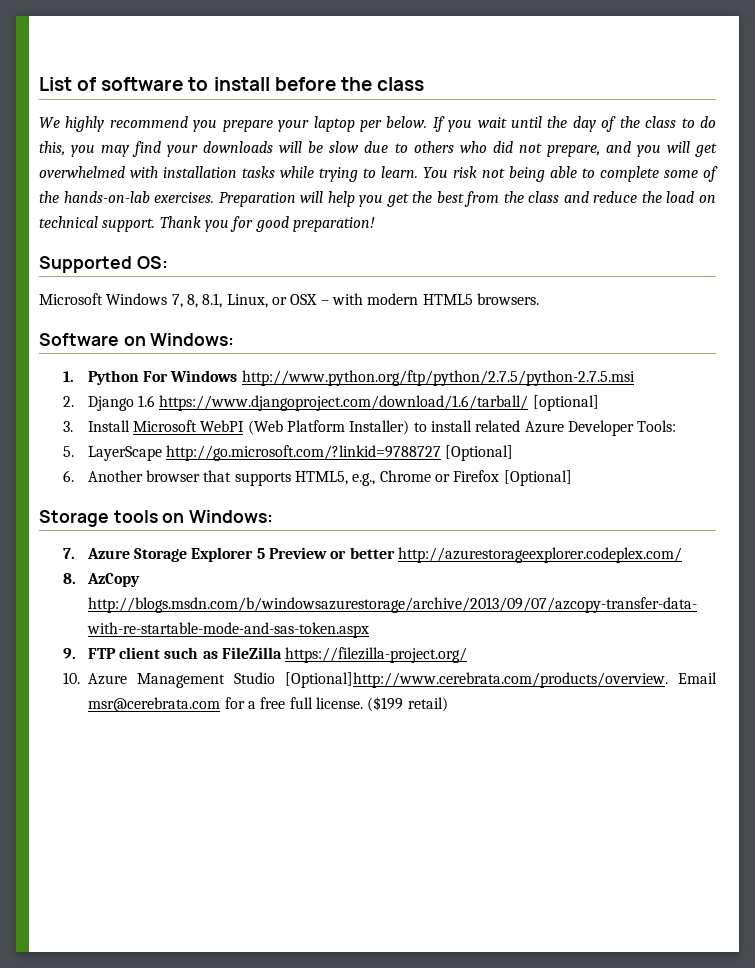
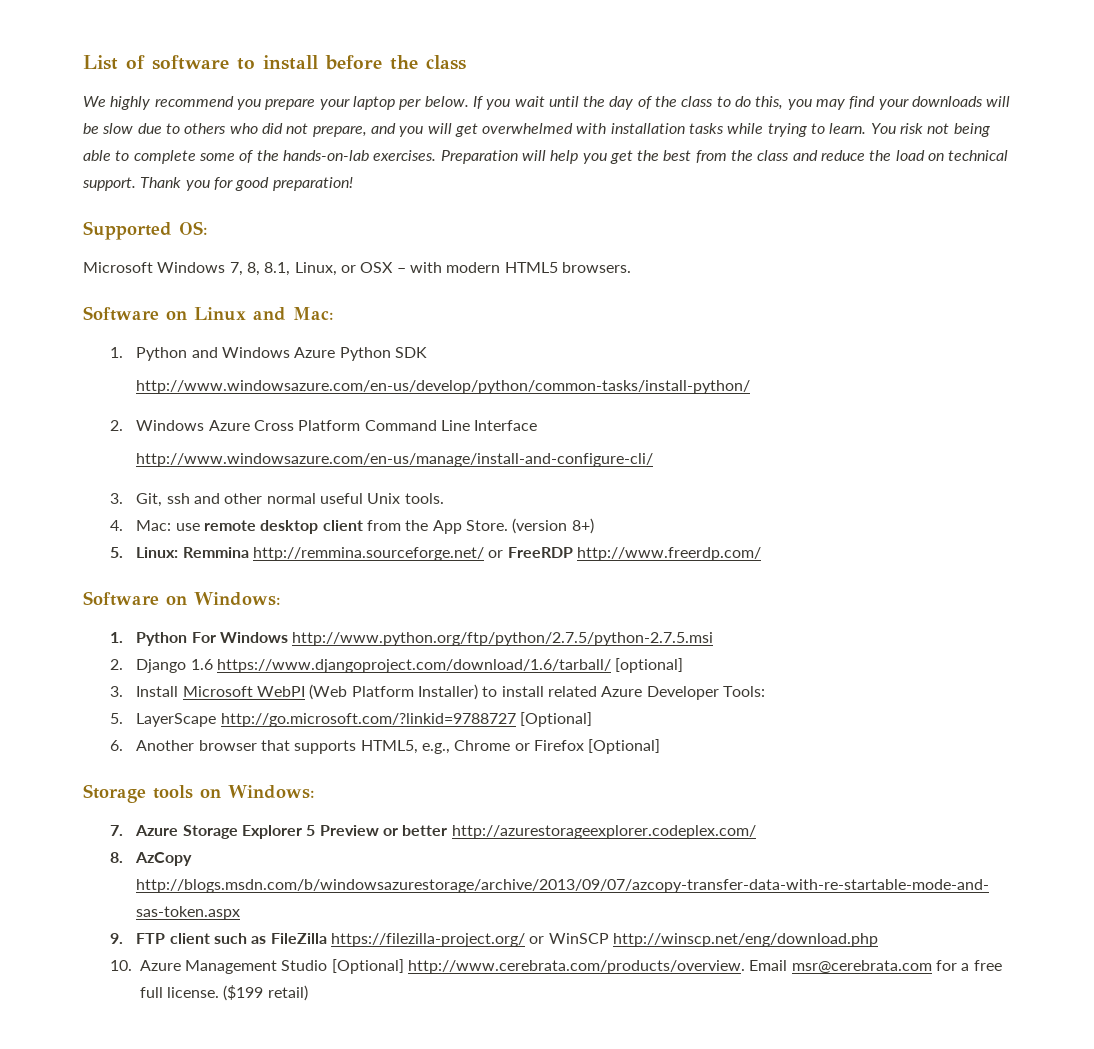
(539, 299) none -> [83,306,334,321] [109,347,428,361] [136,380,751,394] [109,420,538,431] [136,453,654,467] [109,493,444,507] [109,518,594,534] [109,547,762,561] // Software on Linux and Mac: // 1. Python and Windows Azure Python SDK // http://www.windowsazure.com/en-us/develop/python/common-tasks/install-python/ // 2. Windows Azure Cross Platform Command Line Interface // http://www.windowsazure.com/en-us/manage/install-and-configure-cli/ // 3. Git, ssh and other normal useful Unix tools. // 4. Mac: use remote desktop client from the App Store. (version 8+) // 5. Linux: Remmina http://remmina.sourceforge.net/ or FreeRDP http://www.freerdp.com/
(468, 655) none -> [529,933,879,947] or WinSCP http://winscp.net/eng/download.php
[285,672,669,688] [Optional]http://www.cerebrata.com/products/overview. -> [331,959,746,974] [Optional] http://www.cerebrata.com/products/overview.

